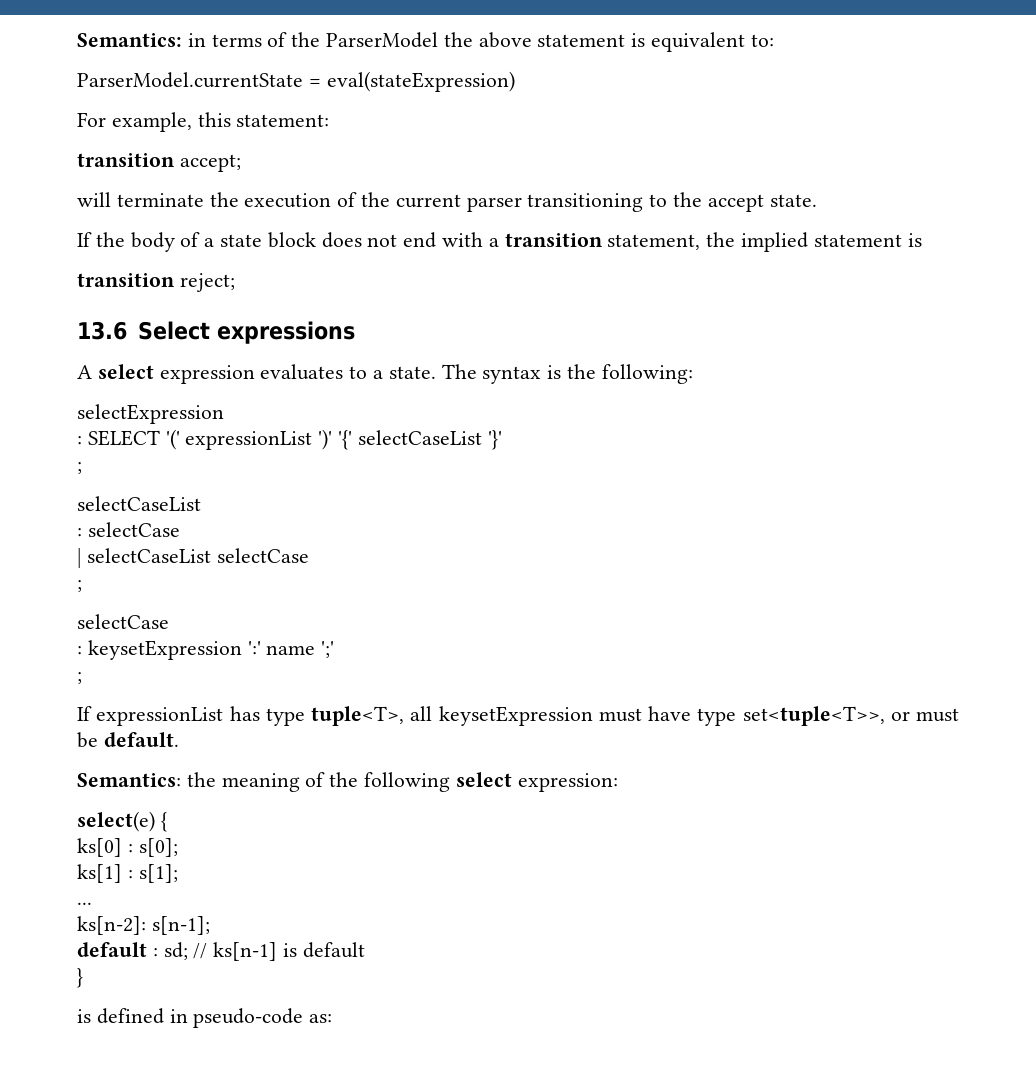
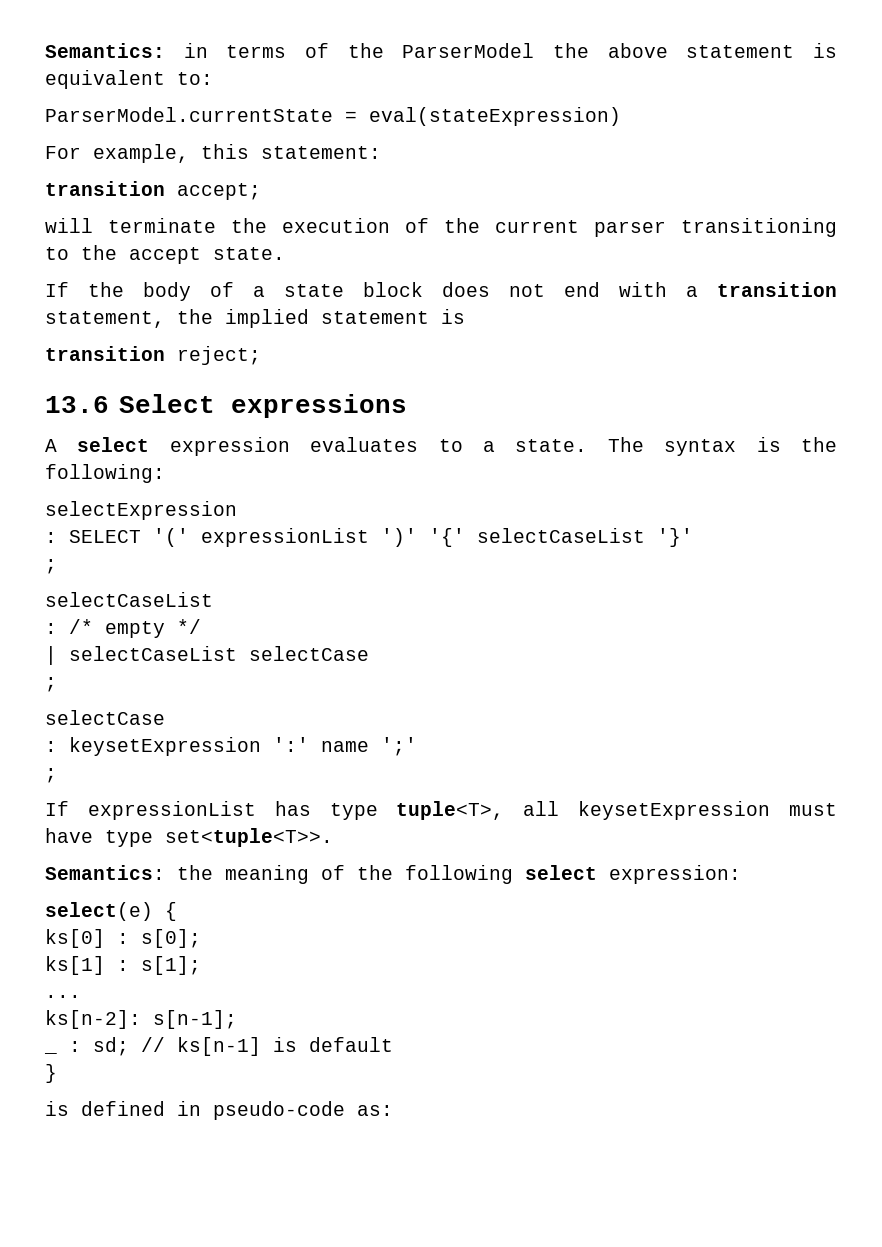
[87,522,180,537] selectCase -> [69,619,201,638] /* empty */
[742,706,959,726] [77,732,179,748] set<tuple<T>>, or must be default. -> [165,828,333,847] set<tuple<T>>.
[77,942,147,957] default -> [44,1052,57,1054] _

